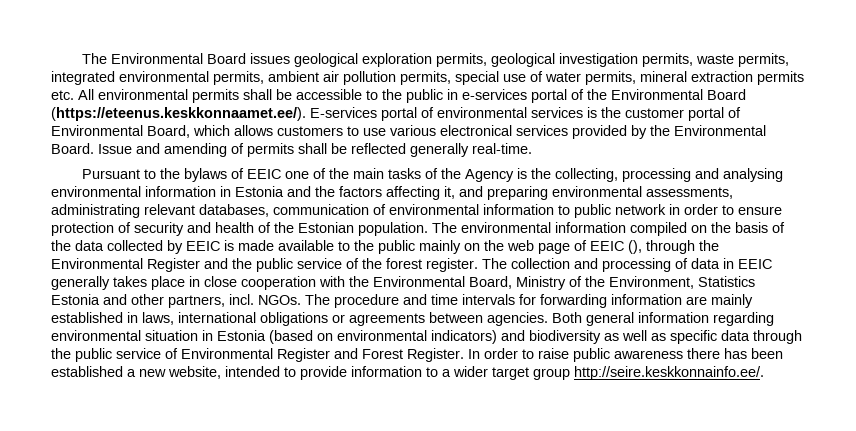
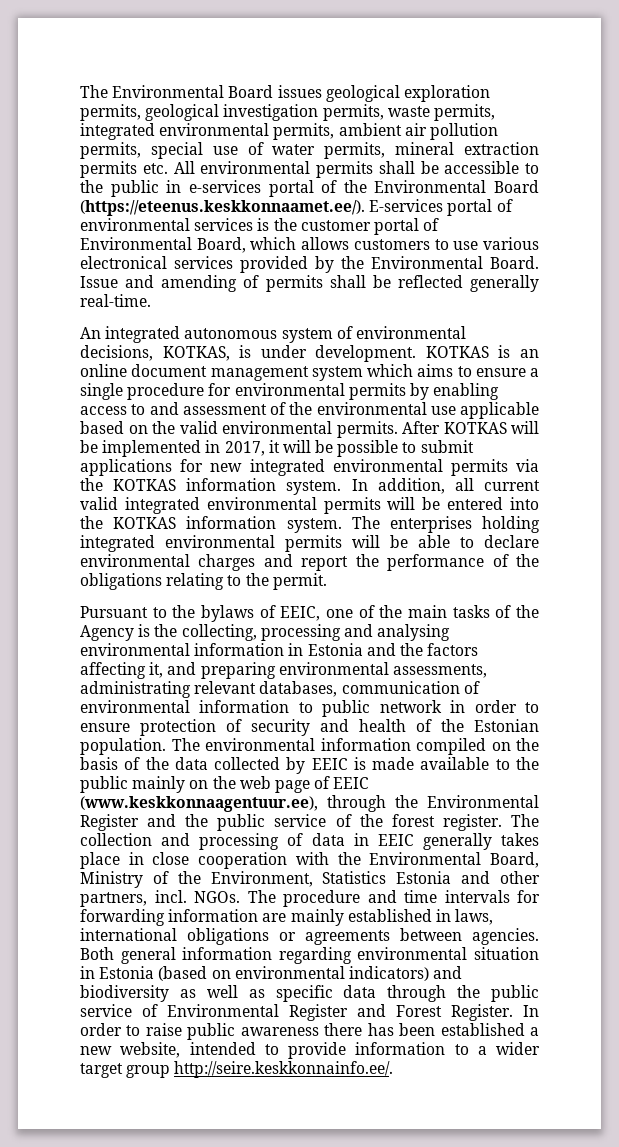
(532, 148) none -> [80,326,466,343] [80,345,539,362] [80,364,539,381] [80,383,500,400] [80,402,539,419] [80,421,539,438] [80,440,474,457] [80,459,539,476] [80,478,541,495] [80,497,539,514] [80,516,540,533] [80,535,539,552] [80,554,539,571] [80,573,327,590] // An integrated autonomous system of environmental decisions, KOTKAS, is under development. KOTKAS is an online document management system which aims to ensure a single procedure for environmental permits by enabling access to and assessment of the environmental use applicable based on the valid environmental permits. After KOTKAS will be implemented in 2017, it will be possible to submit applications for new integrated environmental permits via the KOTKAS information system. In addition, all current valid integrated environmental permits will be entered into the KOTKAS information system. The enterprises holding integrated environmental permits will be able to declare environmental charges and report the performance of the obligations relating to the permit.
[246,169,281,179] EEIC -> [280,606,321,621] EEIC,
[628,240,642,254] (), -> [80,796,318,812] (www.keskkonnaagentuur.ee),

